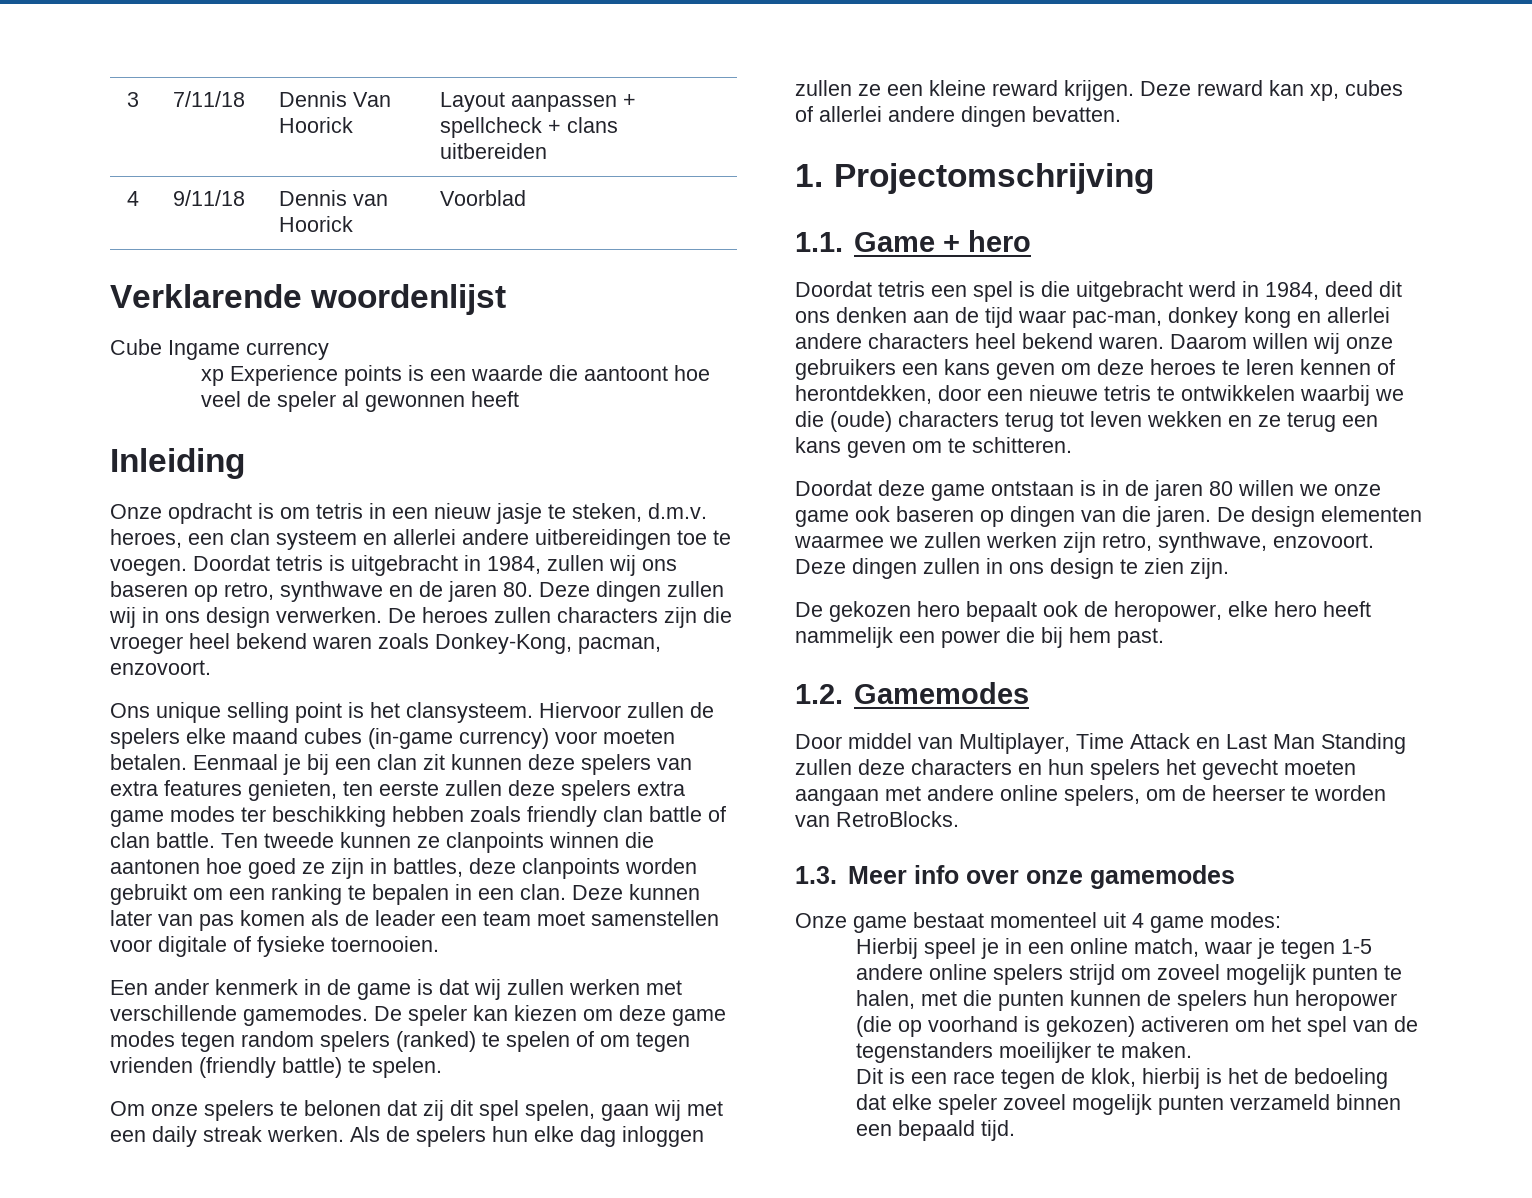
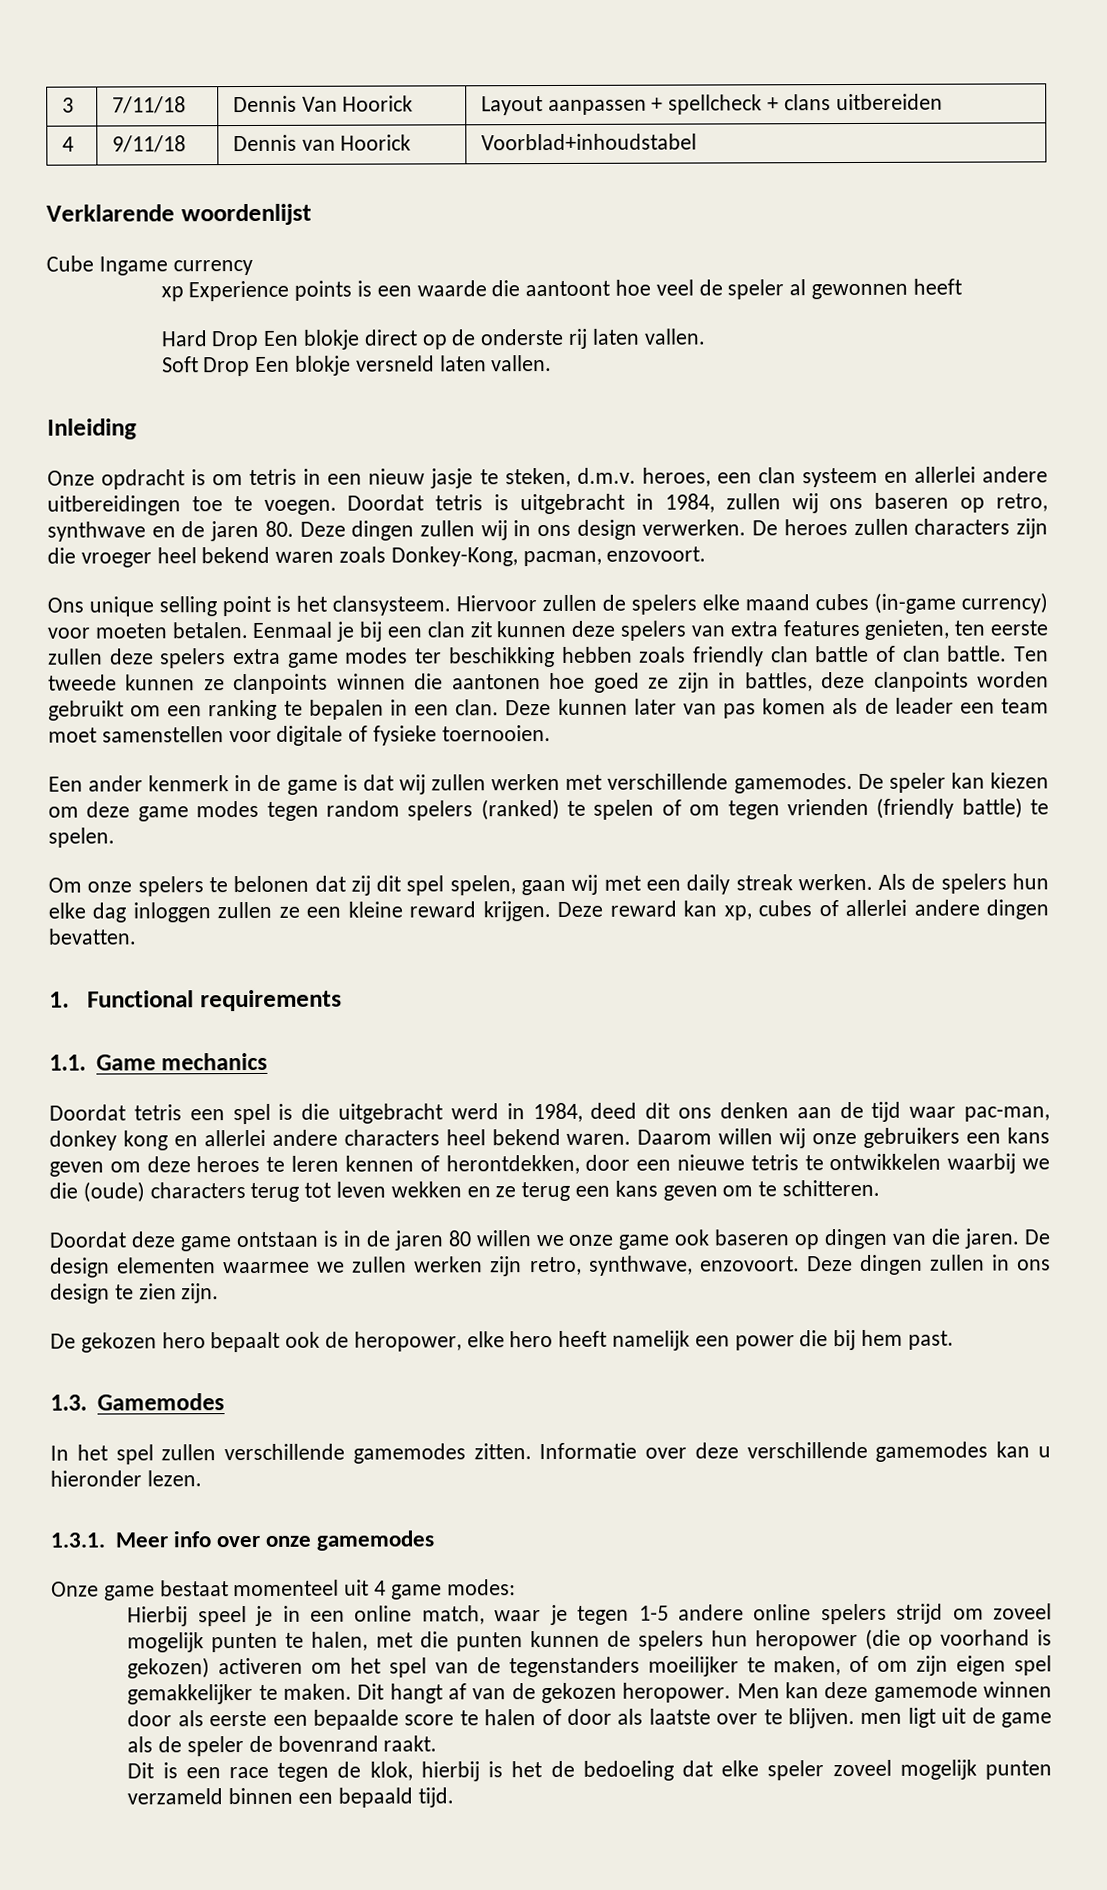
[439,190,526,206] Voorblad -> [480,133,697,151] Voorblad+inhoudstabel
(520, 399) none -> [160,328,706,351] [161,355,553,377] // Hard Drop Een blokje direct op de onderste rij laten vallen. // Soft Drop Een blokje versneld laten vallen.
[833,163,1154,194] Projectomschrijving -> [87,989,342,1012] Functional requirements
[942,230,1031,252] + hero -> [161,1052,269,1071] mechanics
[795,627,893,648] nammelijk -> [612,1330,691,1351] namelijk
[795,684,843,704] 1.2. -> [50,1394,87,1411] 1.3.
[795,733,1406,754] [795,759,1356,780] [795,785,1386,806] [795,811,959,827] [795,866,837,884] Door middel van Multiplayer, Time Attack en Last Man Standing zullen deze characters en hun spelers het gevecht moeten aangaan met andere online spelers, om de heerser te worden van RetroBlocks. // 1.3. -> [50,1441,1051,1465] [50,1470,202,1487] [50,1532,105,1548] In het spel zullen verschillende gamemodes zitten. Informatie over deze verschillende gamemodes kan u hieronder lezen. // 1.3.1.
[1120,1042,1192,1058] maken. -> [773,1655,1052,1676] [127,1681,1052,1705] [127,1707,1053,1730] [127,1735,438,1757] maken, of om zijn eigen spel gemakkelijker te maken. Dit hangt af van de gekozen heropower. Men kan deze gamemode winnen door als eerste een bepaalde score te halen of door als laatste over te blijven. men ligt uit de game als de speler de bovenrand raakt.

